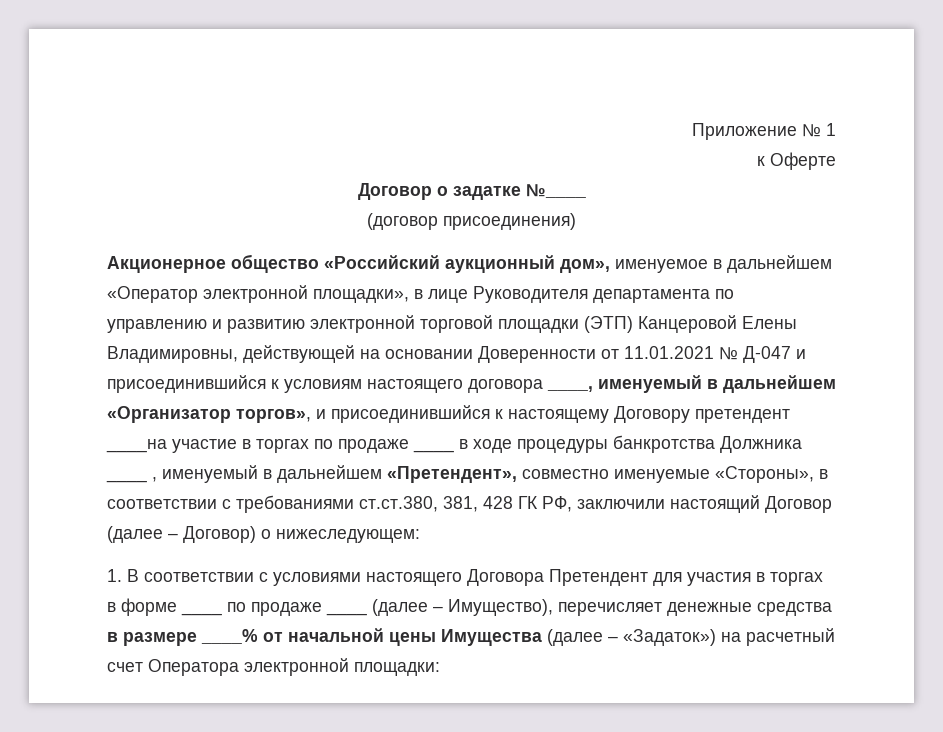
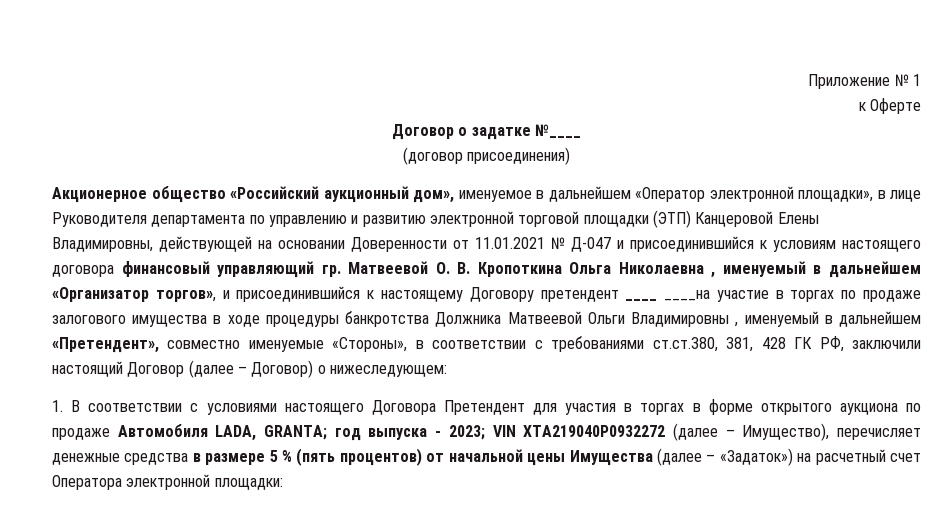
[547,386,593,392] ____, -> [121,261,716,278] финансовый управляющий гр. Матвеевой О. В. Кропоткина Ольга Николаевна ,
(790, 416) none -> [625,299,658,301] ____
[413,449,454,453] ____ -> [52,315,208,327] залогового имущества
[106,479,147,483] ____ -> [507,311,730,327] Матвеевой Ольги Владимировны
[181,612,222,616] [227,602,367,616] ____ по продаже ____ -> [760,403,921,415] [52,424,666,441] открытого аукциона по продаже Автомобиля LADA, GRANTA; год выпуска - 2023; VIN ХТА219040Р0932272
[201,629,258,644] ____% -> [269,448,422,466] 5 % (пять процентов)

